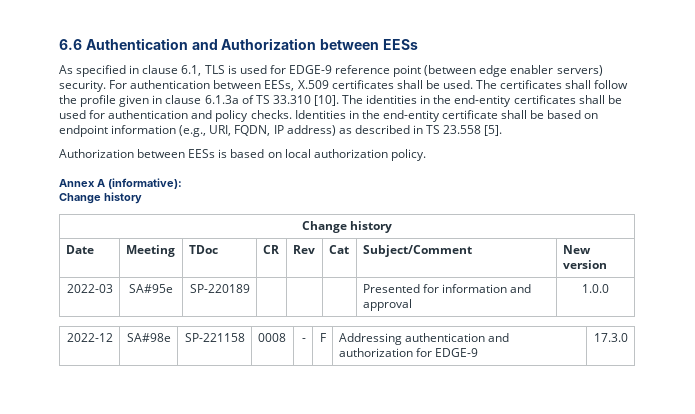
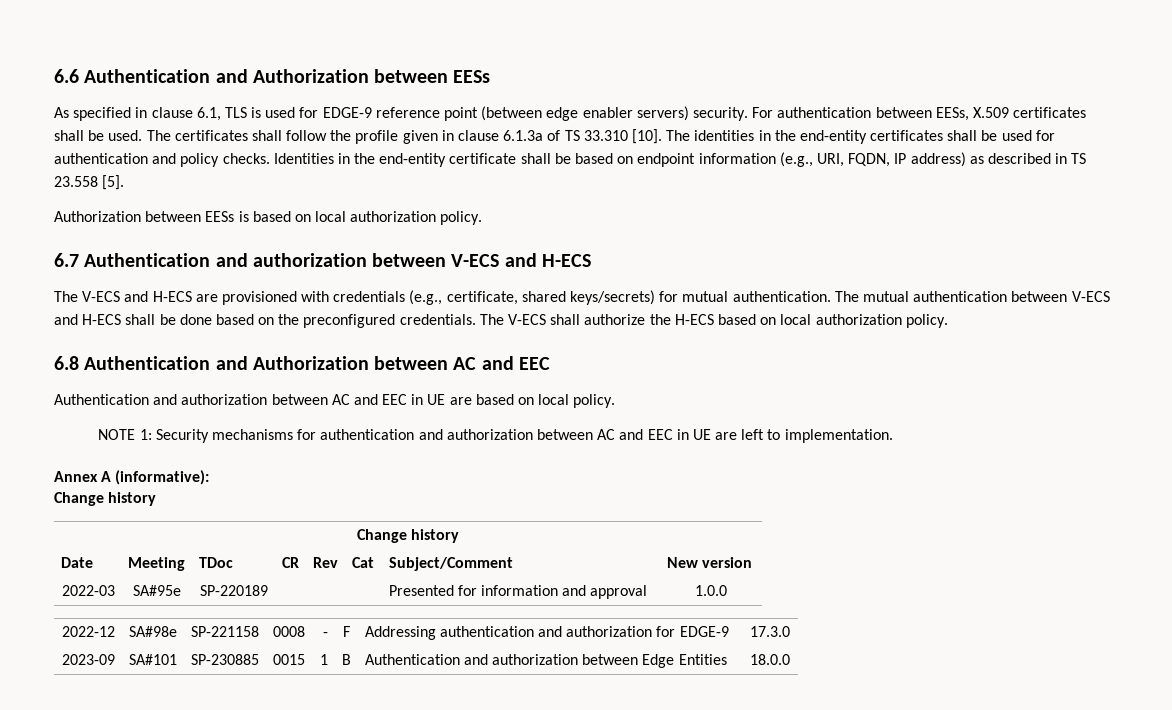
(426, 155) none -> [54,253,591,267] [54,290,1110,305] [54,314,948,328] [54,356,550,370] [54,394,616,408] [98,429,893,443] // 6.7 Authentication and authorization between V-ECS and H-ECS // The V-ECS and H-ECS are provisioned with credentials (e.g., certificate, shared keys/secrets) for mutual authentication. The mutual authentication between V-ECS and H-ECS shall be done based on the preconfigured credentials. The V-ECS shall authorize the H-ECS based on local authorization policy. // 6.8 Authentication and Authorization between AC and EEC // Authentication and authorization between AC and EEC in UE are based on local policy. // NOTE 1: Security mechanisms for authentication and authorization between AC and EEC in UE are left to implementation.
(628, 337) none -> [61,654,115,665] [128,654,177,665] [191,654,259,665] [272,654,305,665] [320,654,329,665] [342,654,351,665] [364,654,727,668] [750,654,790,665] // 2023-09 | SA#101 | SP-230885 | 0015 | 1 | B | Authentication and authorization between Edge Entities | 18.0.0

